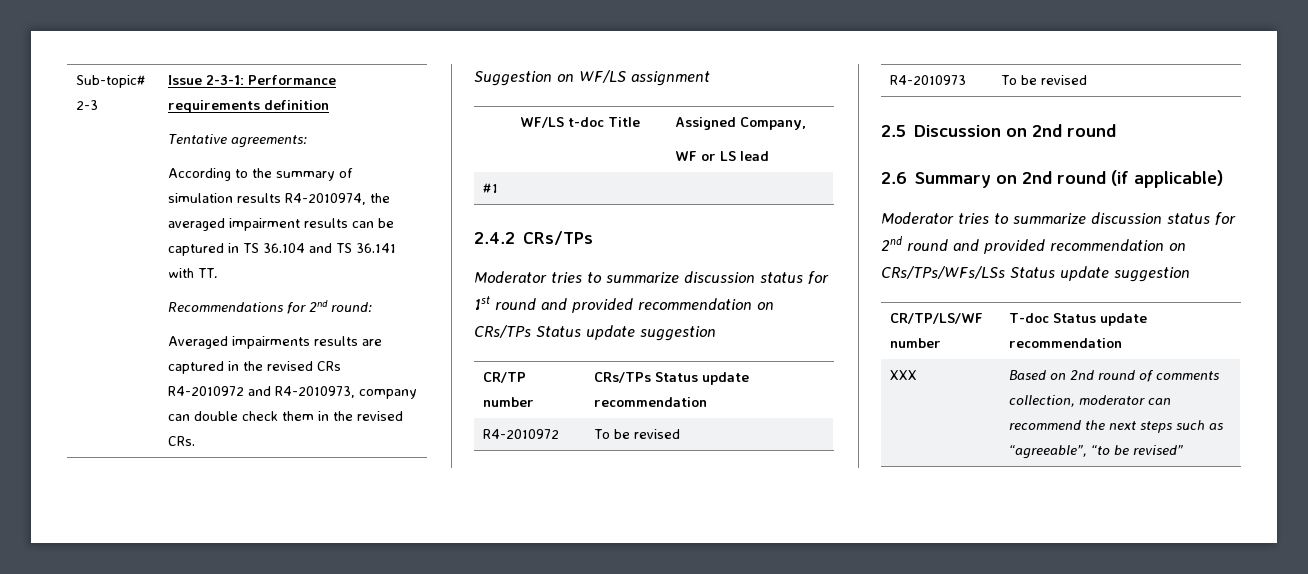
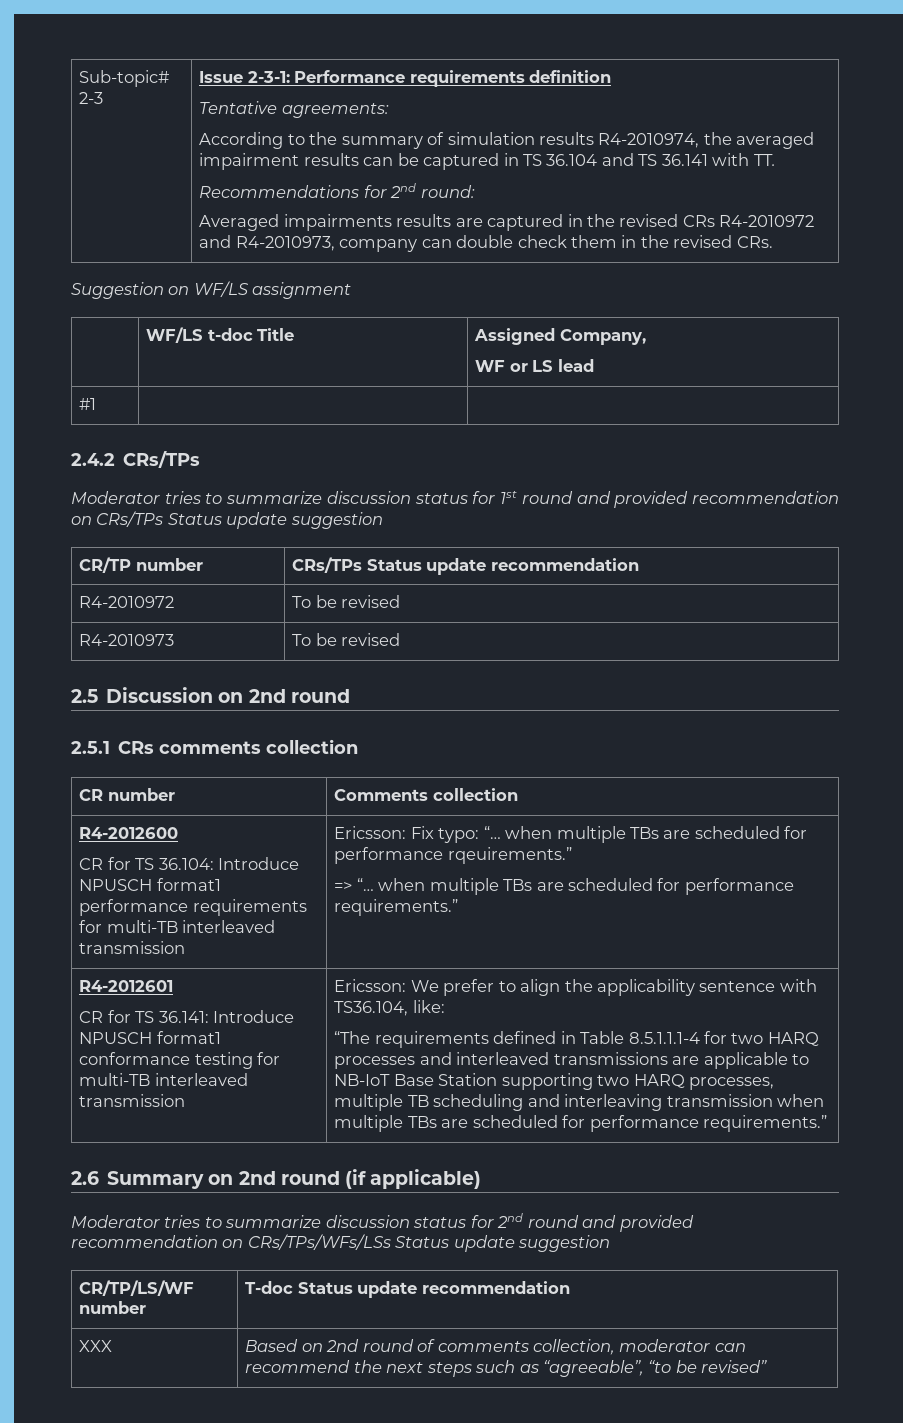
(1116, 130) none -> [71,739,359,754] [79,788,175,801] [334,788,518,801] [79,827,179,839] [79,857,300,870] [79,878,221,891] [79,899,307,916] [79,920,276,933] [79,941,186,954] [334,826,808,843] [334,847,572,864] [334,878,794,895] [334,899,459,916] [79,980,174,992] [79,1010,295,1023] [79,1031,221,1044] [79,1052,281,1069] [79,1073,248,1086] [79,1094,186,1107] [334,979,817,996] [334,1000,445,1016] [334,1031,819,1048] [334,1052,809,1069] [334,1073,774,1090] [334,1094,824,1111] [334,1115,827,1132] // 2.5.1 CRs comments collection // CR number | Comments collection // R4-2012600 // CR for TS 36.104: Introduce NPUSCH format1 performance requirements for multi-TB interleaved transmission | Ericsson: Fix typo: “… when multiple TBs are scheduled for performance rqeuirements.” // => “… when multiple TBs are scheduled for performance requirements.” // R4-2012601 // CR for TS 36.141: Introduce NPUSCH format1 conformance testing for multi-TB interleaved transmission | Ericsson: We prefer to align the applicability sentence with TS36.104, like: // “The requirements defined in Table 8.5.1.1.1-4 for two HARQ processes and interleaved transmissions are applicable to NB-IoT Base Station supporting two HARQ processes, multiple TB scheduling and interleaving transmission when multiple TBs are scheduled for performance requirements.”

